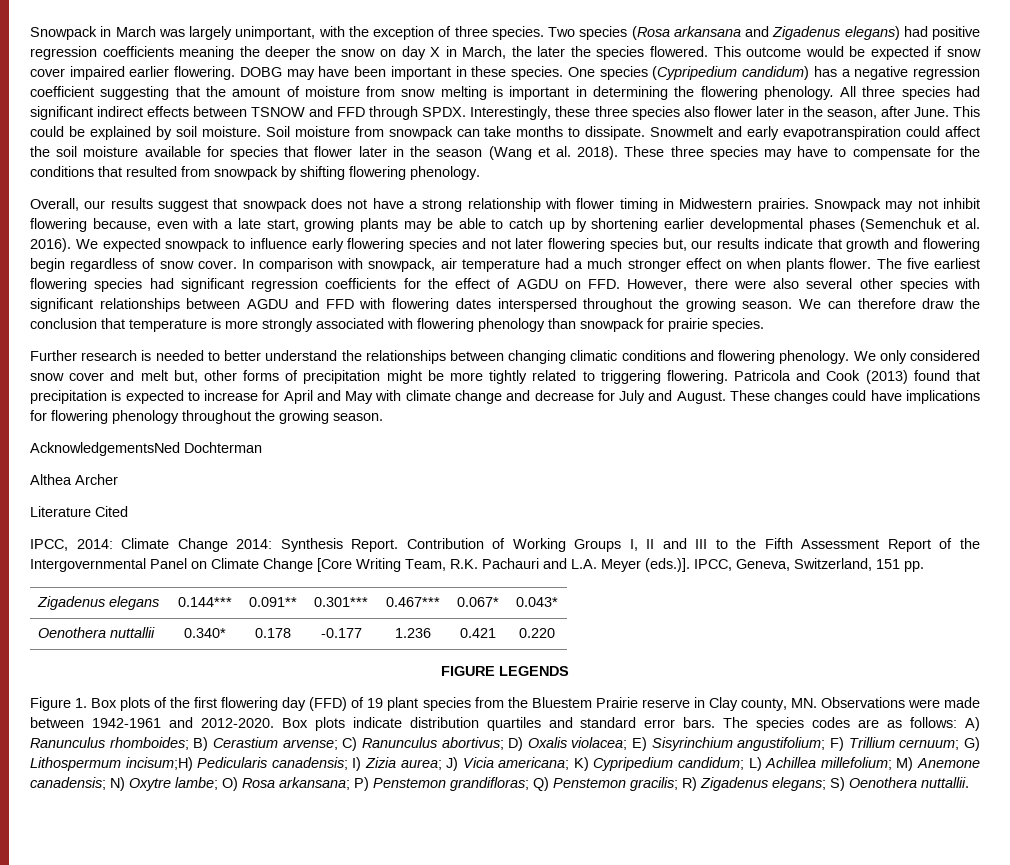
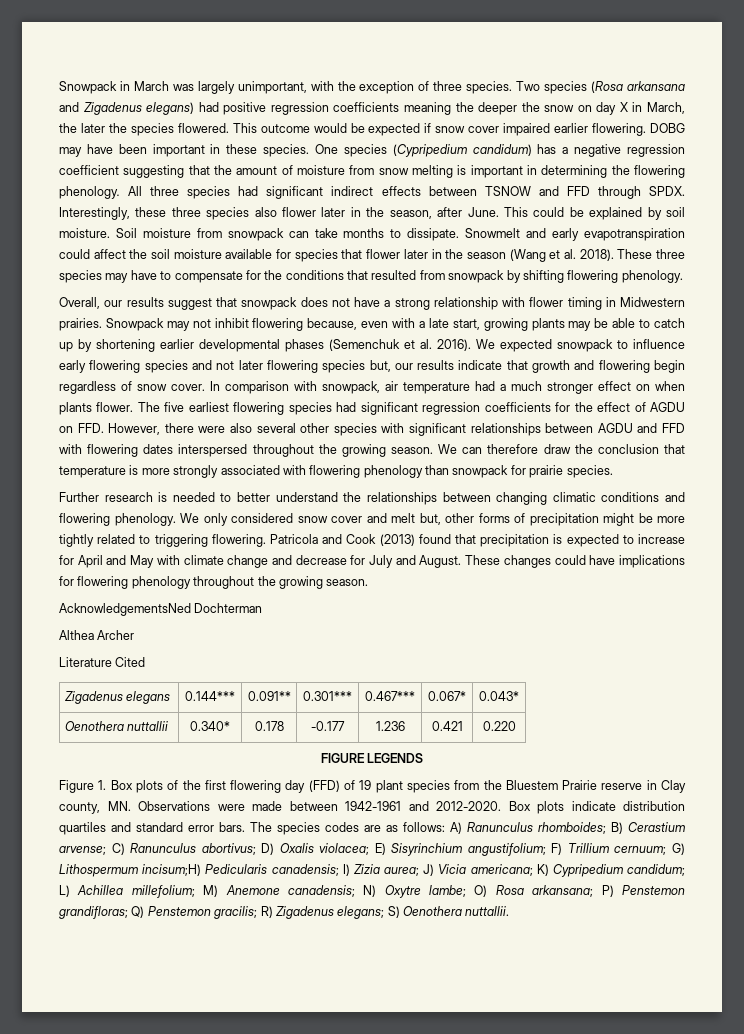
[30,538,980,552] [30,558,924,572] // IPCC, 2014: Climate Change 2014: Synthesis Report. Contribution of Working Groups I, II and III to the Fifth Assessment Report of the Intergovernmental Panel on Climate Change [Core Writing Team, R.K. Pachauri and L.A. Meyer (eds.)]. IPCC, Geneva, Switzerland, 151 pp. -> (146, 662) none

